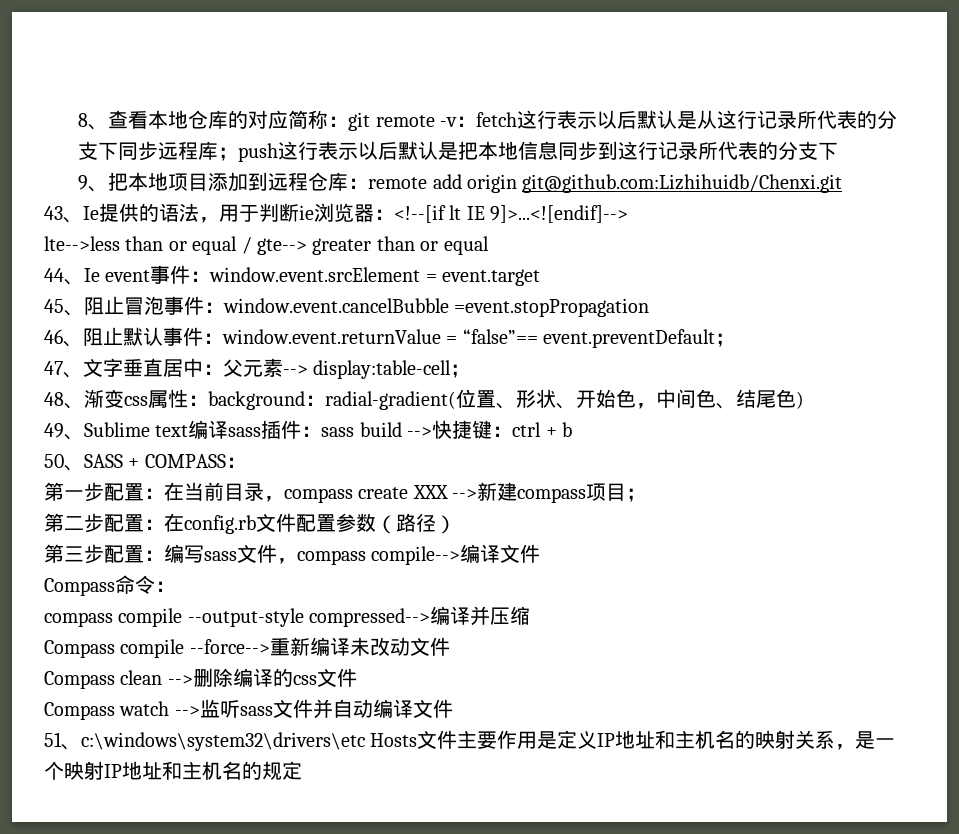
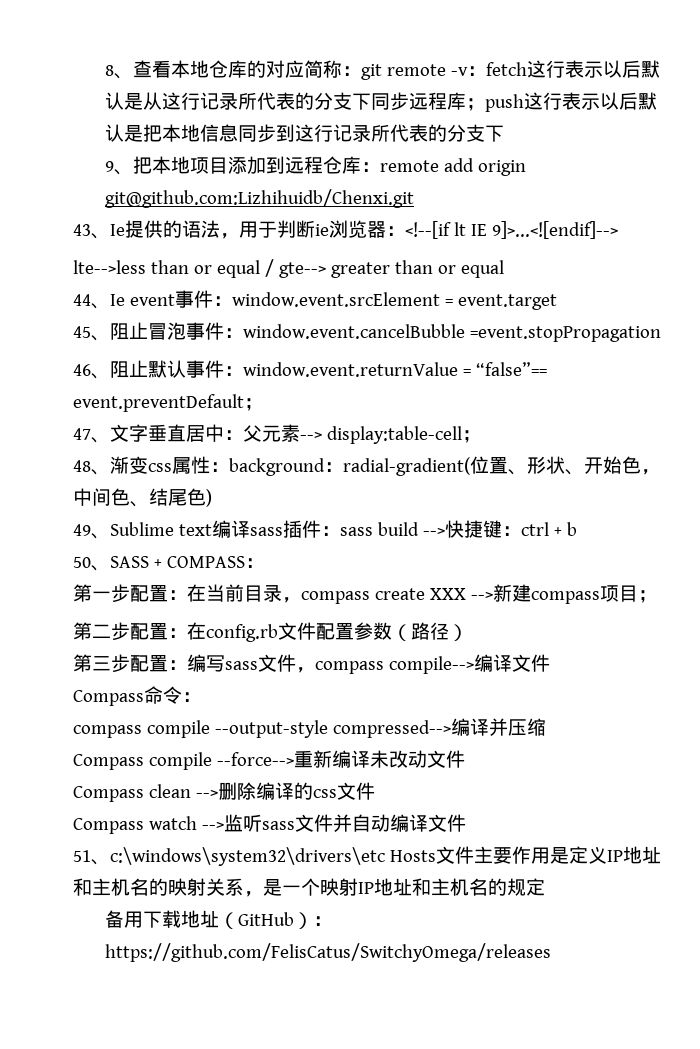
(302, 770) none -> [104,910,332,929] [104,943,551,962] // 备用下载地址（GitHub）：https://github.com/FelisCatus/SwitchyOmega/releases

